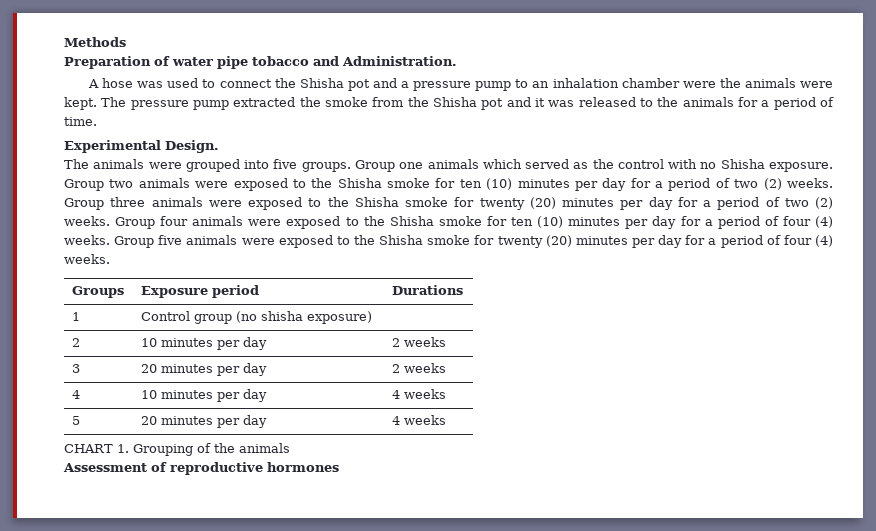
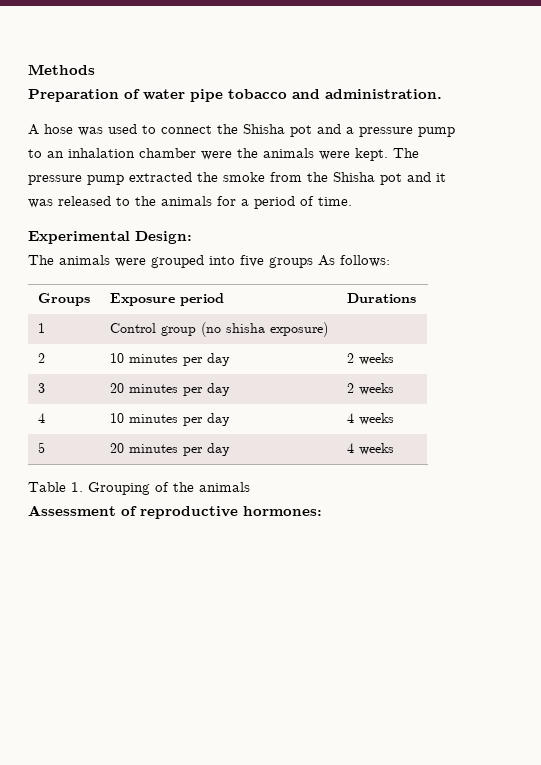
[342,56,457,66] Administration. -> [325,89,442,99] administration.
[165,140,219,153] Design. -> [135,231,192,244] Design:
[301,159,834,172] [64,178,834,191] [64,197,833,210] [64,216,833,229] [64,235,833,248] [64,254,110,264] groups. Group one animals which served as the control with no Shisha exposure. Group two animals were exposed to the Shisha smoke for ten (10) minutes per day for a period of two (2) weeks. Group three animals were exposed to the Shisha smoke for twenty (20) minutes per day for a period of two (2) weeks. Group four animals were exposed to the Shisha smoke for ten (10) minutes per day for a period of four (4) weeks. Group five animals were exposed to the Shisha smoke for twenty (20) minutes per day for a period of four (4) weeks. -> [269,255,390,268] groups As follows:
[64,444,113,453] CHART -> [28,482,66,492] Table
[267,462,339,472] hormones -> [243,506,322,516] hormones:

